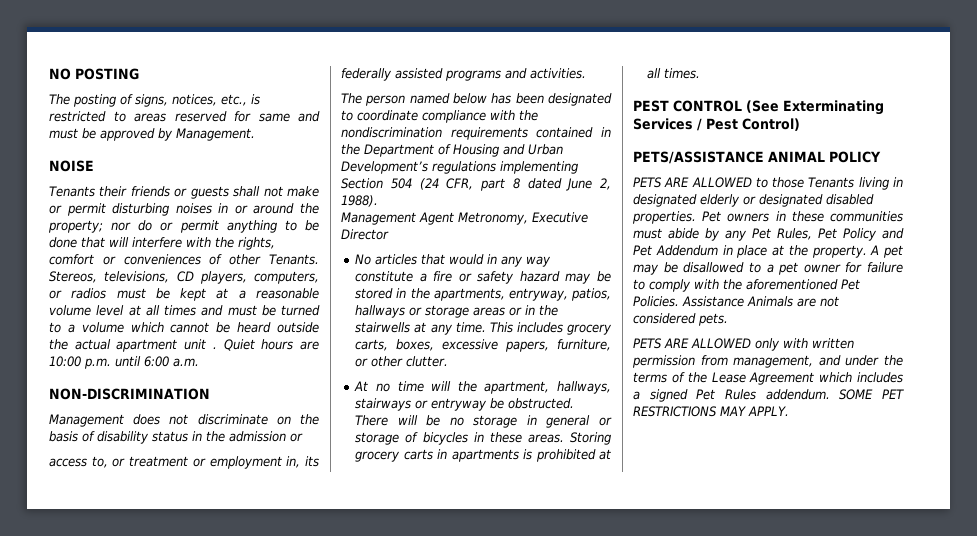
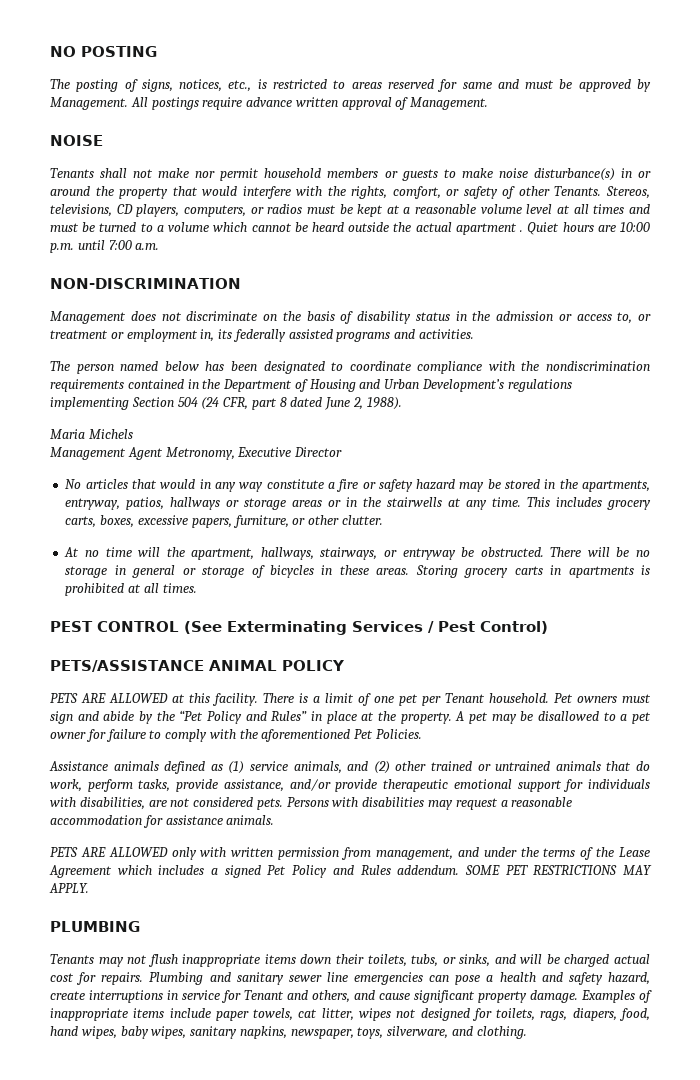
[49,160,94,172] [49,186,320,199] [49,203,320,216] [48,220,319,233] [49,237,129,248] // NOISE // Tenants their friends or guests shall not make or permit disturbing noises in or around the property; nor do or permit anything to be done that will -> [130,97,489,110] [50,135,103,146] [50,168,651,181] [50,186,238,199] All postings require advance written approval of Management. // NOISE // Tenants shall not make nor permit household members or guests to make noise disturbance(s) in or around the property that would
[49,254,201,265] comfort or conveniences -> [392,186,498,199] comfort, or safety
[184,339,207,350] unit -> (517, 229) none
[144,356,169,367] 6:00 -> [108,240,132,250] 7:00
(303, 437) // -> (572, 317) none
(378, 201) none -> [50,429,133,439] // Maria Michels
[355,398,412,411] stairways -> [320,547,378,560] stairways,
[755,177,903,190] [633,194,874,207] [632,211,903,224] [633,228,904,241] [633,245,718,256] to those Tenants living in designated elderly or designated disabled properties. Pet owners in these communities must abide by any Pet Rules, Pet Policy and Pet Addendum -> [172,693,651,706] [50,710,308,724] at this facility. There is a limit of one pet per Tenant household. Pet owners must sign and abide by the “Pet Policy and Rules”
[682,296,839,307] [633,313,728,326] Assistance Animals are not considered pets. -> [49,761,651,774] [50,779,651,792] [50,797,573,810] [50,815,275,828] // Assistance animals defined as (1) service animals, and (2) other trained or untrained animals that do work, perform tasks, provide assistance, and/or provide therapeutic emotional support for individuals with disabilities, are not considered pets. Persons with disabilities may request a reasonable accommodation for assistance animals.
(716, 394) none -> [292,865,354,878] Policy and
(789, 411) none -> [50,921,140,932] [50,954,650,967] [50,972,650,985] [50,990,652,1003] [50,1008,650,1021] [50,1026,527,1039] // PLUMBING // Tenants may not flush inappropriate items down their toilets, tubs, or sinks, and will be charged actual cost for repairs. Plumbing and sanitary sewer line emergencies can pose a health and safety hazard, create interruptions in service for Tenant and others, and cause significant property damage. Examples of inappropriate items include paper towels, cat litter, wipes not designed for toilets, rags, diapers, food, hand wipes, baby wipes, sanitary napkins, newspaper, toys, silverware, and clothing.

